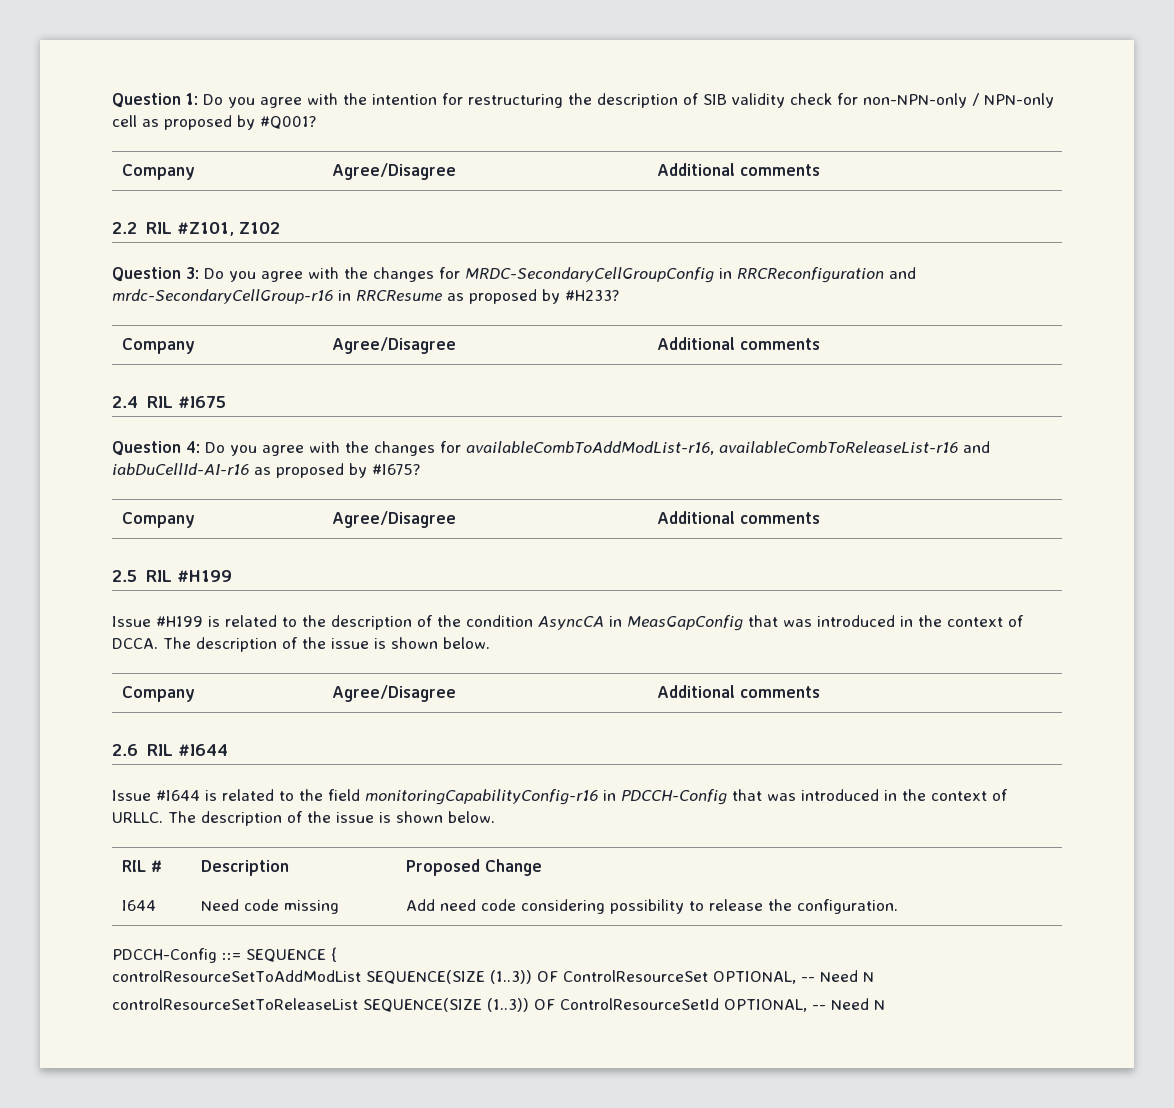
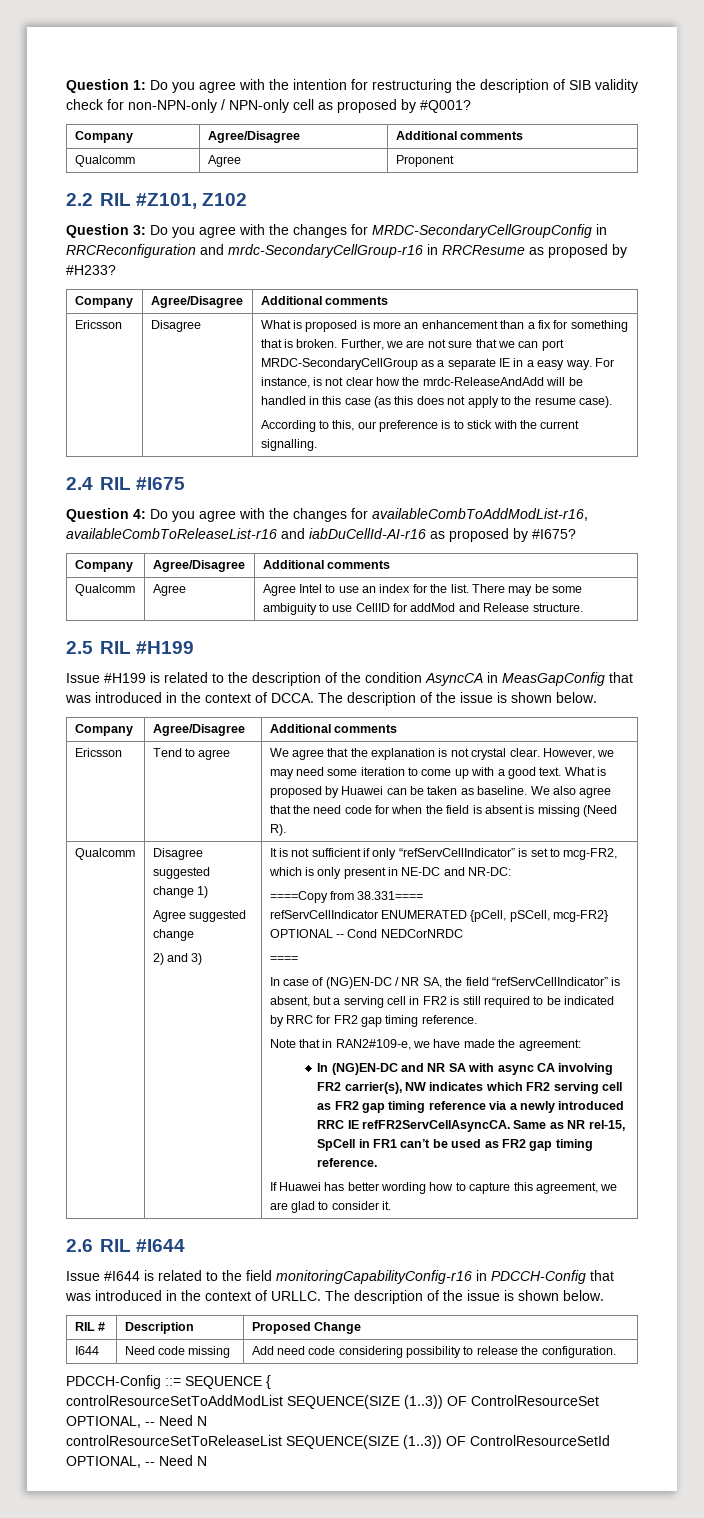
(821, 170) none -> [74,155,135,167] [207,155,241,167] [395,155,454,167] // Qualcomm | Agree | Proponent
(821, 344) none -> [74,320,122,329] [150,320,201,332] [260,320,628,332] [260,339,564,351] [260,358,614,370] [260,377,583,388] [260,396,613,408] [260,420,580,432] [260,439,317,451] // Ericsson | Disagree | What is proposed is more an enhancement than a fix for something that is broken. Further, we are not sure that we can port MRDC-SecondaryCellGroup as a separate IE in a easy way. For instance, is not clear how the mrdc-ReleaseAndAdd will be handled in this case (as this does not apply to the resume case). // According to this, our preference is to stick with the current signalling.
(821, 518) none -> [74,584,135,596] [152,584,186,596] [262,584,583,596] [262,603,583,615] // Qualcomm | Agree | Agree Intel to use an index for the list. There may be some ambiguity to use CellID for addMod and Release structure.
(821, 692) none -> [74,748,122,757] [152,748,231,760] [269,748,615,760] [269,767,607,779] [269,786,612,798] [269,805,618,817] [269,824,286,836] [74,848,135,860] [152,848,203,860] [152,867,210,879] [152,886,208,898] [152,910,246,922] [152,929,194,941] [152,953,203,965] [269,848,618,860] [268,867,512,879] [269,891,424,903] [269,910,609,922] [269,929,463,938] [269,956,298,962] [269,977,621,989] [269,996,615,1008] [269,1015,477,1027] [269,1039,581,1051] [317,1063,614,1075] [317,1082,622,1094] [317,1101,625,1113] [317,1120,625,1132] [317,1139,593,1151] [317,1158,378,1167] [269,1182,618,1194] [269,1201,392,1213] // Ericsson | Tend to agree | We agree that the explanation is not crystal clear. However, we may need some iteration to come up with a good text. What is proposed by Huawei can be taken as baseline. We also agree that the need code for when the field is absent is missing (Need R). // Qualcomm | Disagree suggested change 1) // Agree suggested change // 2) and 3) | It is not sufficient if only “refServCellIndicator” is set to mcg-FR2, which is only present in NE-DC and NR-DC: // ====Copy from 38.331==== // refServCellIndicator ENUMERATED {pCell, pSCell, mcg-FR2} OPTIONAL -- Cond NEDCorNRDC // ==== // In case of (NG)EN-DC / NR SA, the field “refServCellIndicator” is absent, but a serving cell in FR2 is still required to be indicated by RRC for FR2 gap timing reference. // Note that in RAN2#109-e, we have made the agreement: // In (NG)EN-DC and NR SA with async CA involving FR2 carrier(s), NW indicates which FR2 serving cell as FR2 gap timing reference via a newly introduced RRC IE refFR2ServCellAsyncCA. Same as NR rel-15, SpCell in FR1 can’t be used as FR2 gap timing reference. // If Huawei has better wording how to capture this agreement, we are glad to consider it.

